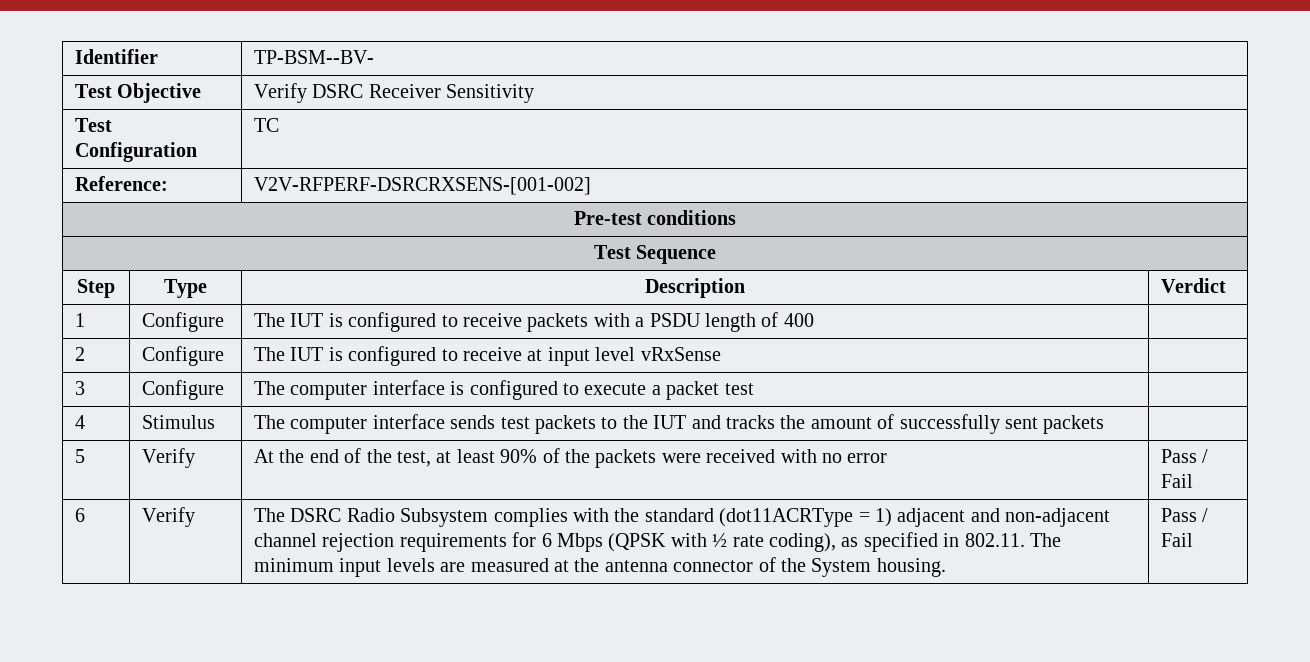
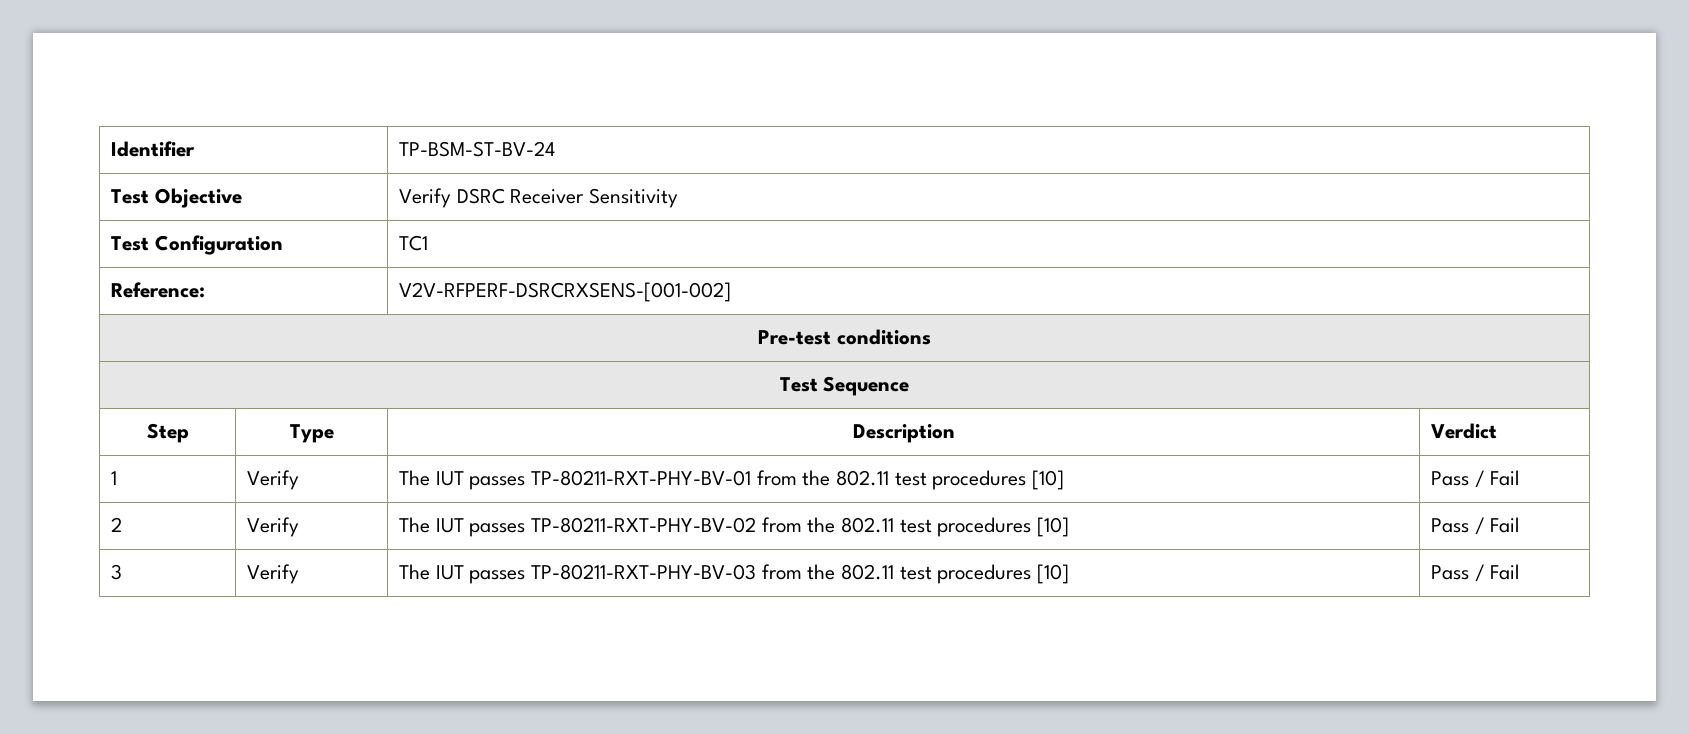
[253,50,374,64] TP-BSM--BV- -> [399,141,556,157] TP-BSM-ST-BV-24
[253,118,279,132] TC -> [399,235,429,251] TC1
[141,312,224,332] [253,312,814,332] [74,347,85,361] [141,346,224,366] [253,346,721,366] [74,381,85,395] [141,380,224,400] [253,380,754,400] [74,415,85,429] [141,415,215,429] [253,414,1105,434] [74,449,85,463] [141,448,195,468] [253,448,888,468] [1160,449,1209,463] [1160,474,1193,488] [74,508,85,522] [141,507,195,527] [253,508,1111,527] [253,532,1061,552] [253,557,946,577] Configure | The IUT is configured to receive packets with a PSDU length of 400 | // 2 | Configure | The IUT is configured to receive at input level vRxSense | // 3 | Configure | The computer interface is configured to execute a packet test | // 4 | Stimulus | The computer interface sends test packets to the IUT and tracks the amount of successfully sent packets | // 5 | Verify | At the end of the test, at least 90% of the packets were received with no error | Pass / Fail // 6 | Verify | The DSRC Radio Subsystem complies with the standard (dot11ACRType = 1) adjacent and non-adjacent channel rejection requirements for 6 Mbps (QPSK with ½ rate coding), as specified in 802.11. The minimum input levels are measured at the antenna connector of the System housing. -> [247,470,300,490] [399,470,1065,490] [1431,470,1520,488] [111,517,123,532] [247,517,300,537] [399,517,1070,537] [1431,517,1520,535] [111,564,123,580] [247,564,300,584] [399,564,1070,584] Verify | The IUT passes TP-80211-RXT-PHY-BV-01 from the 802.11 test procedures [10] | Pass / Fail // 2 | Verify | The IUT passes TP-80211-RXT-PHY-BV-02 from the 802.11 test procedures [10] | Pass / Fail // 3 | Verify | The IUT passes TP-80211-RXT-PHY-BV-03 from the 802.11 test procedures [10]

